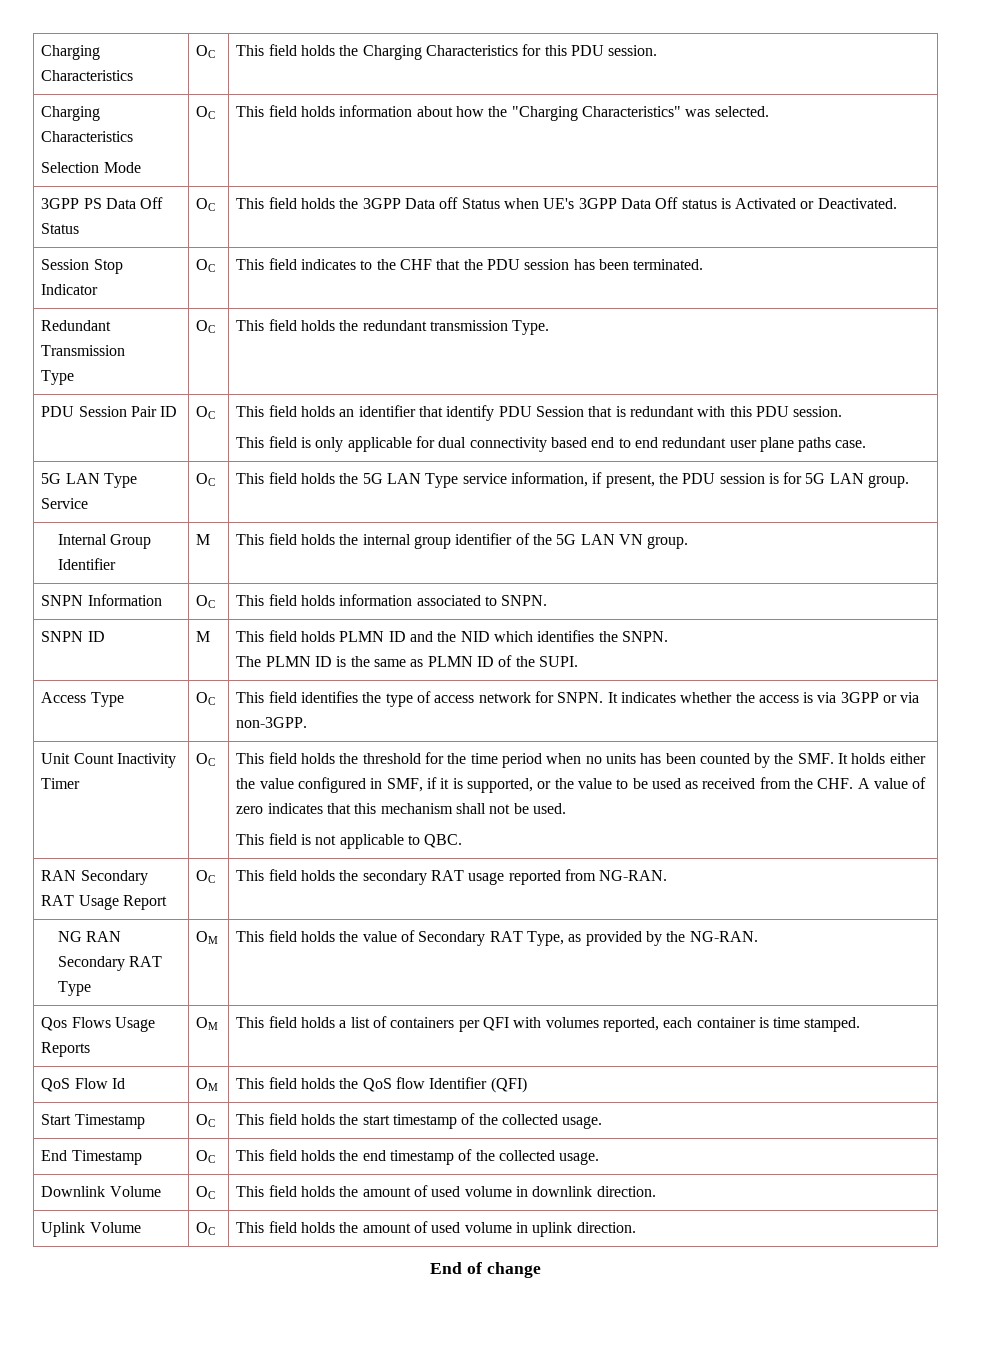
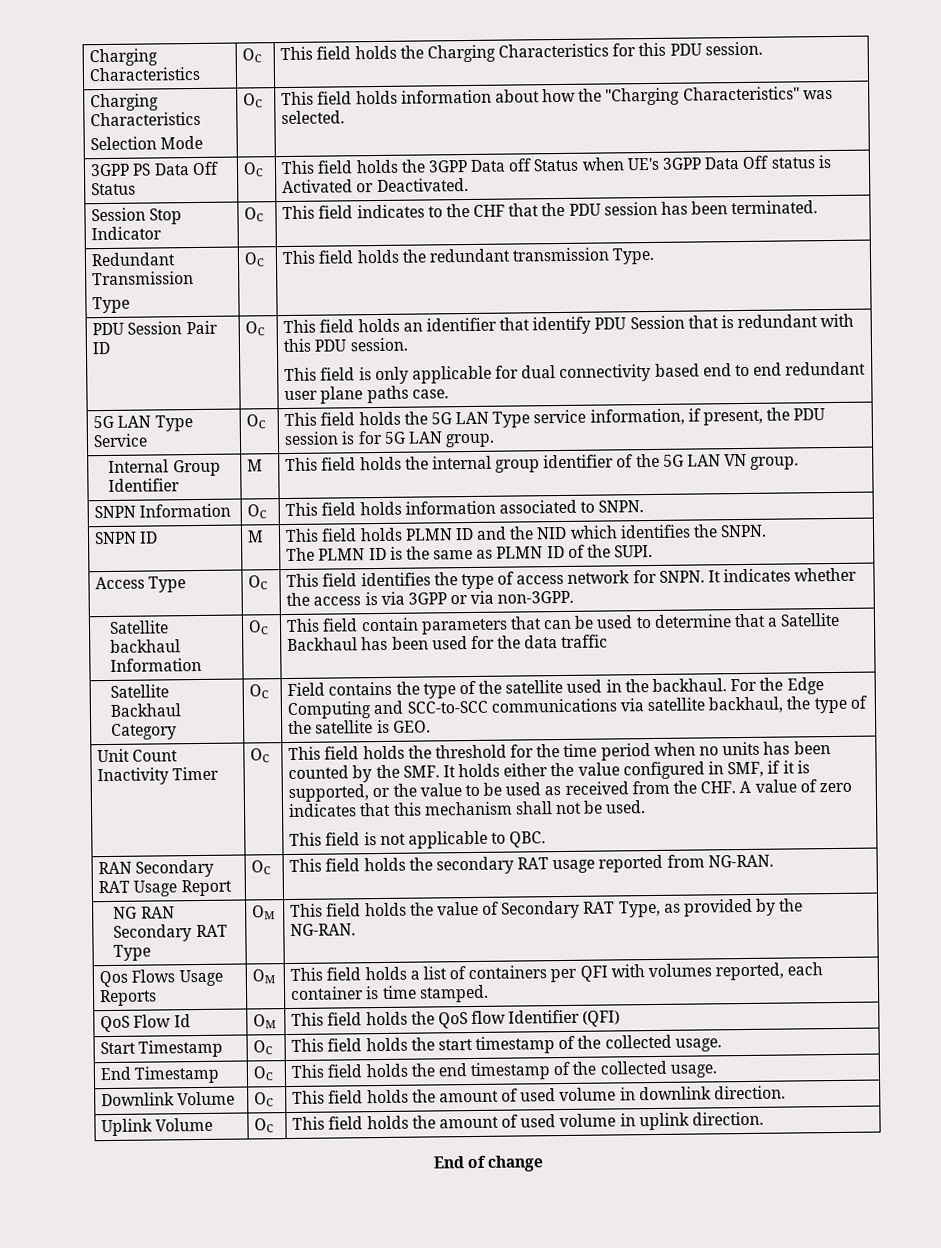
(308, 722) none -> [109,620,170,634] [110,639,182,653] [110,657,203,672] [248,620,270,635] [286,612,841,635] [287,634,609,652] [110,684,170,698] [110,703,182,717] [111,723,178,740] [249,684,270,699] [287,677,824,699] [287,695,867,720] [288,719,431,735] // Satellite backhaul Information | OC | This field contain parameters that can be used to determine that a Satellite Backhaul has been used for the data traffic // Satellite Backhaul Category | OC | Field contains the type of the satellite used in the backhaul. For the Edge Computing and SCC-to-SCC communications via satellite backhaul, the type of the satellite is GEO.

